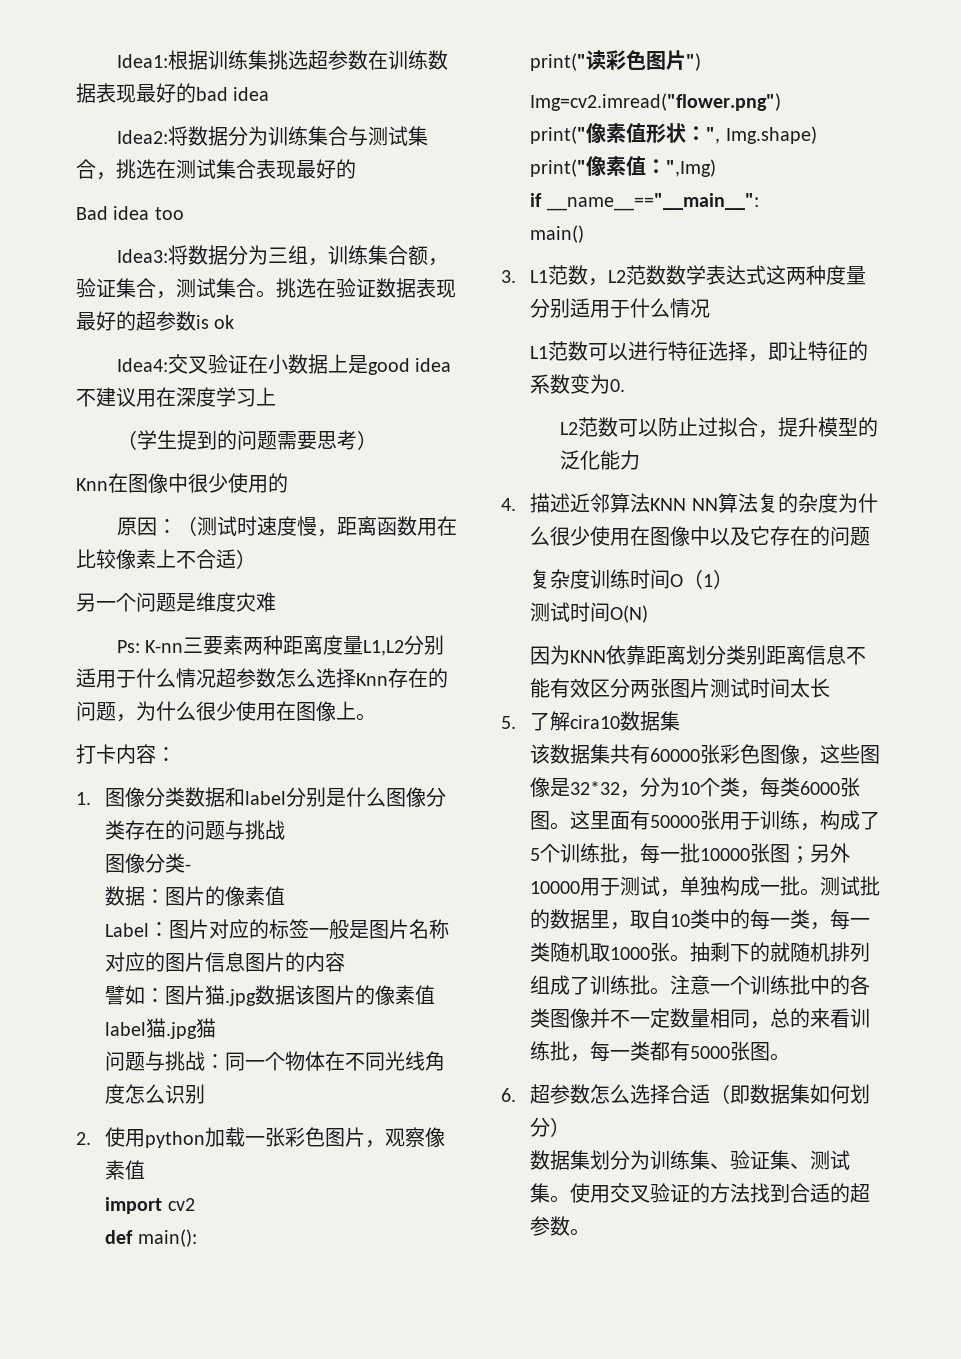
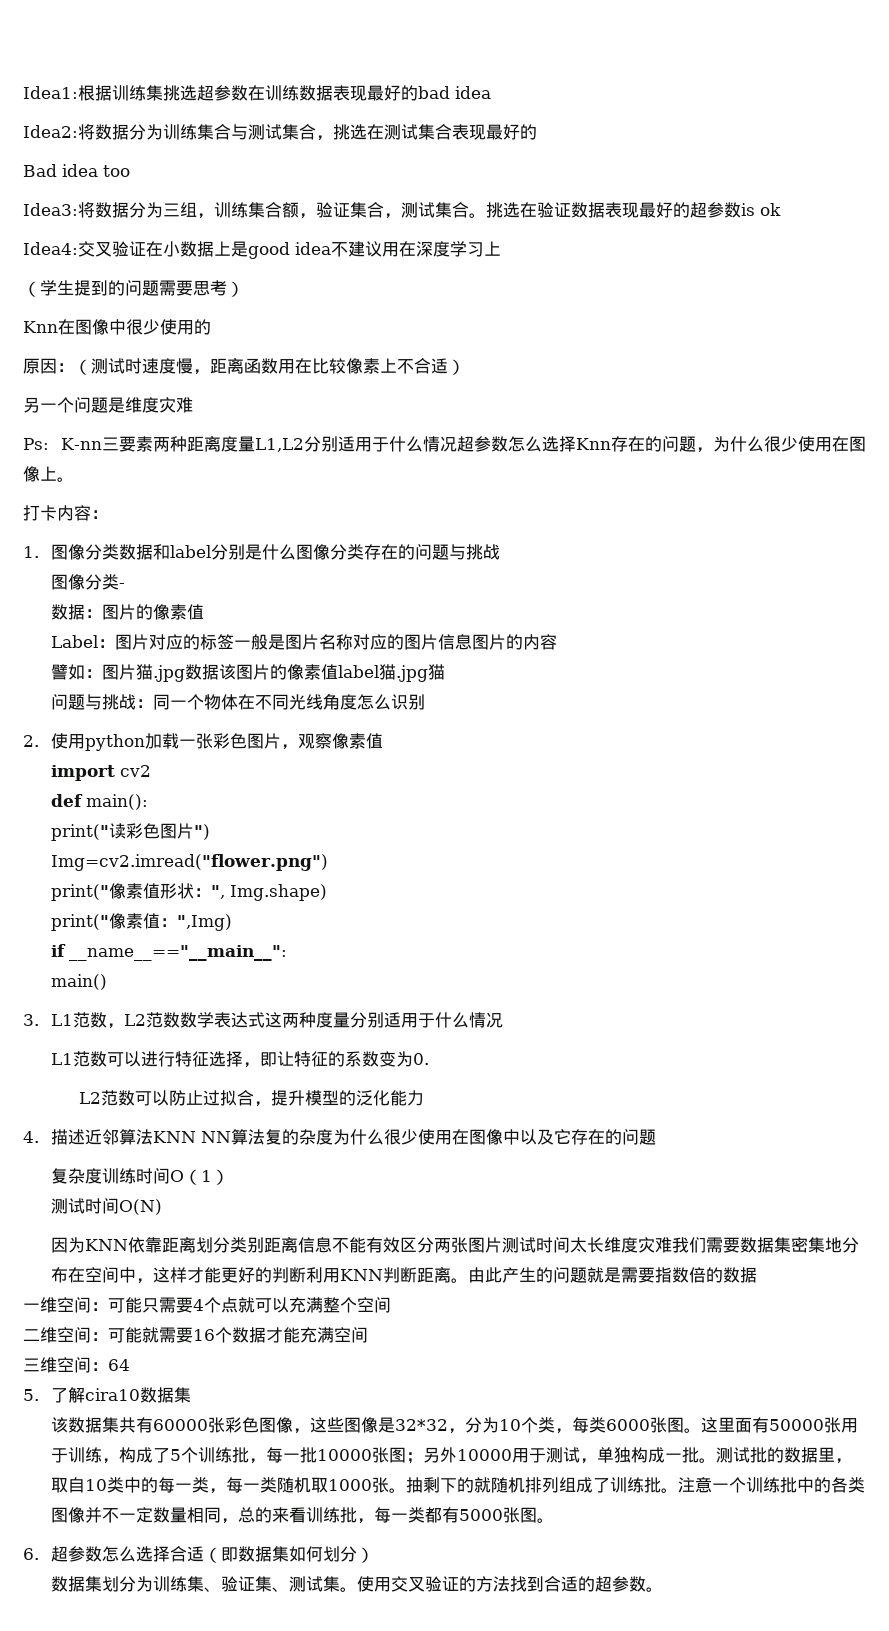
(831, 688) none -> [603,1237,859,1253] [50,1267,757,1284] [23,1297,391,1313] [23,1327,368,1343] [23,1357,130,1373] 维度灾难我们需要数据集密集地分布在空间中，这样才能更好的判断利用KNN判断距离。由此产生的问题就是需要指数倍的数据 // 一维空间：可能只需要4个点就可以充满整个空间 // 二维空间：可能就需要16个数据才能充满空间 // 三维空间：64

